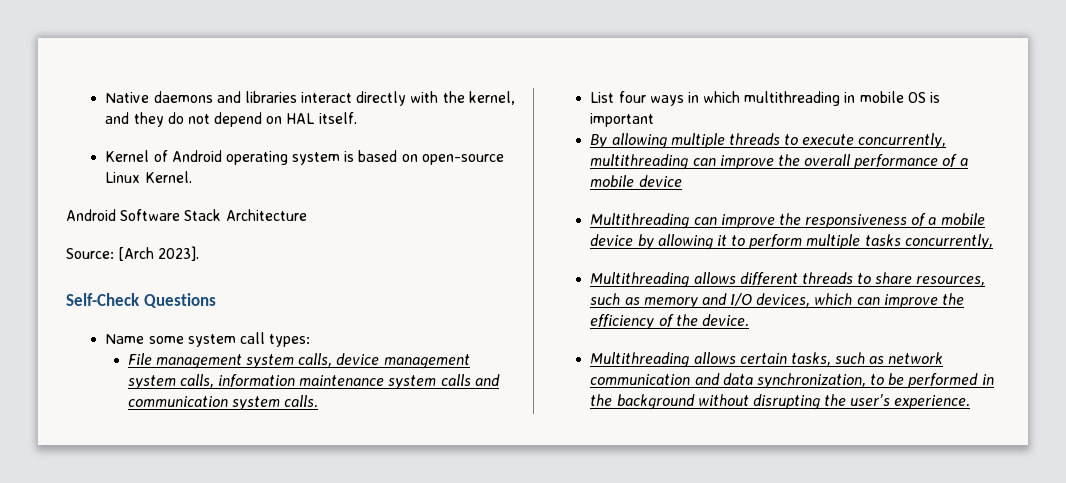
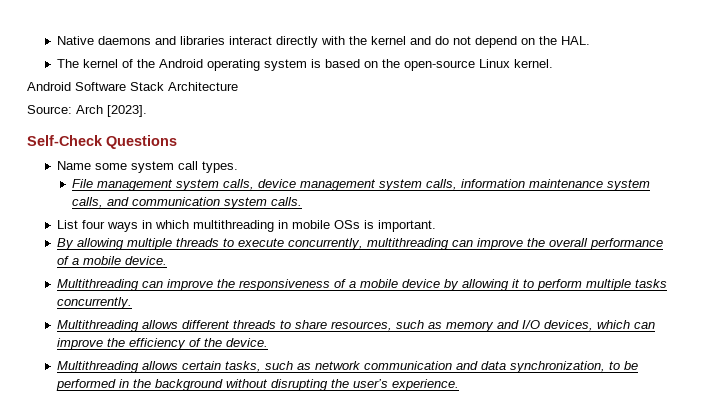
[468,91,515,105] [105,112,164,127] kernel, and they -> [370,36,431,45] kernel and
[286,112,357,124] [105,150,168,162] HAL itself. // Kernel of -> [538,36,590,45] [56,59,155,68] the HAL. // The kernel of the
(418, 158) none -> [381,59,400,68] the
[144,171,192,183] Kernel. -> [513,59,553,68] kernel.
[118,246,200,261] [Arch 2023]. -> [76,105,147,117] Arch [2023].
[269,334,311,347] types: -> [201,161,238,173] types.
[440,374,471,386] calls -> [72,197,104,208] calls,
[907,92,941,103] [590,113,655,127] OS is important -> [333,220,436,232] OSs is important.
[638,175,682,187] device -> [124,256,167,265] device.
[904,234,993,249] concurrently, -> [56,297,132,309] concurrently.

